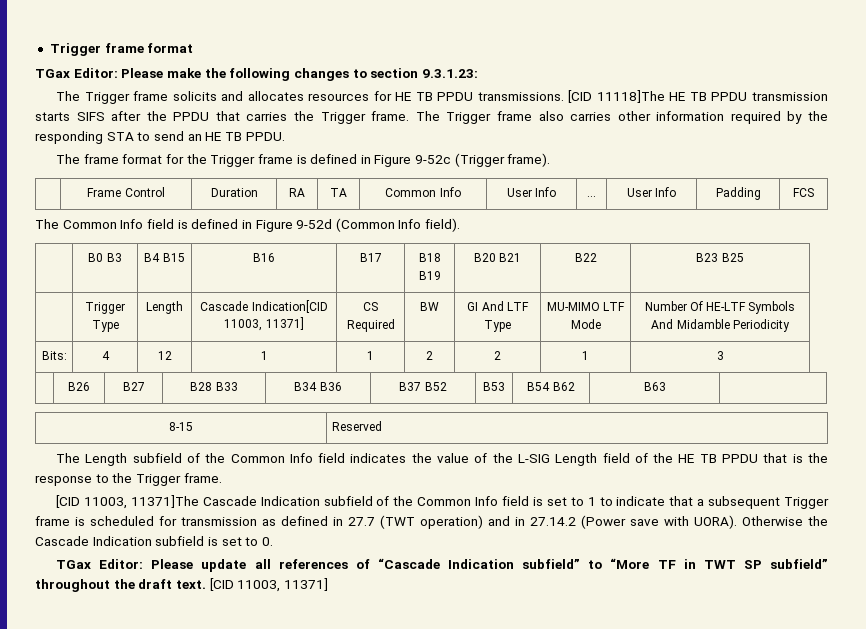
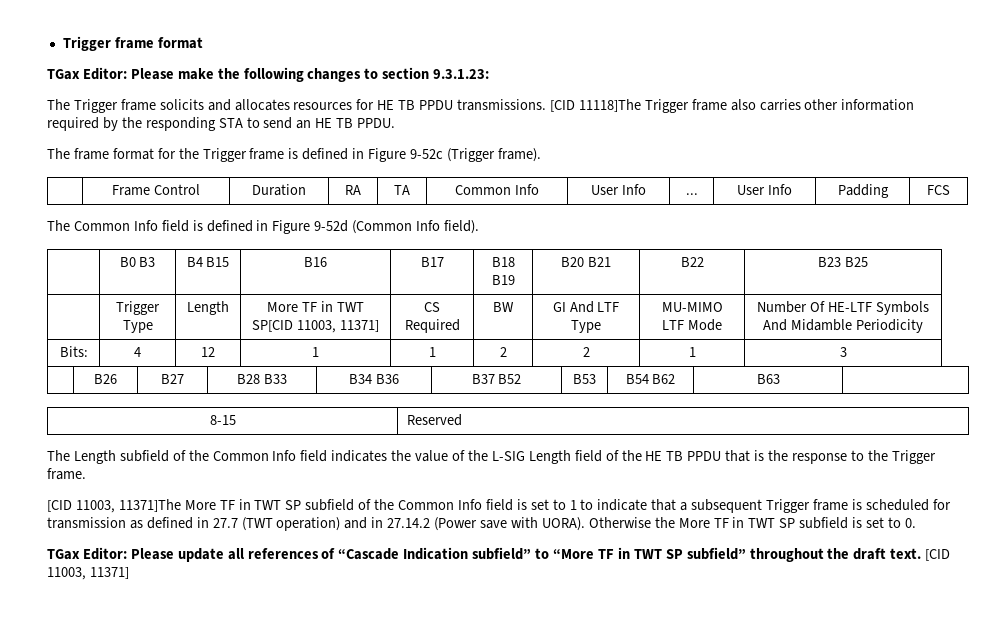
[669,92,828,101] [35,111,440,124] HE TB PPDU transmission starts SIFS after the PPDU that carries the Trigger frame. The -> (641, 105) none
[200,300,328,313] Cascade Indication[CID -> [267,301,364,312] [252,320,294,332] More TF in TWT SP[CID
[202,496,320,506] Cascade Indication -> [184,499,302,510] More TF in TWT SP
[35,536,152,546] Cascade Indication -> [678,517,796,528] More TF in TWT SP

